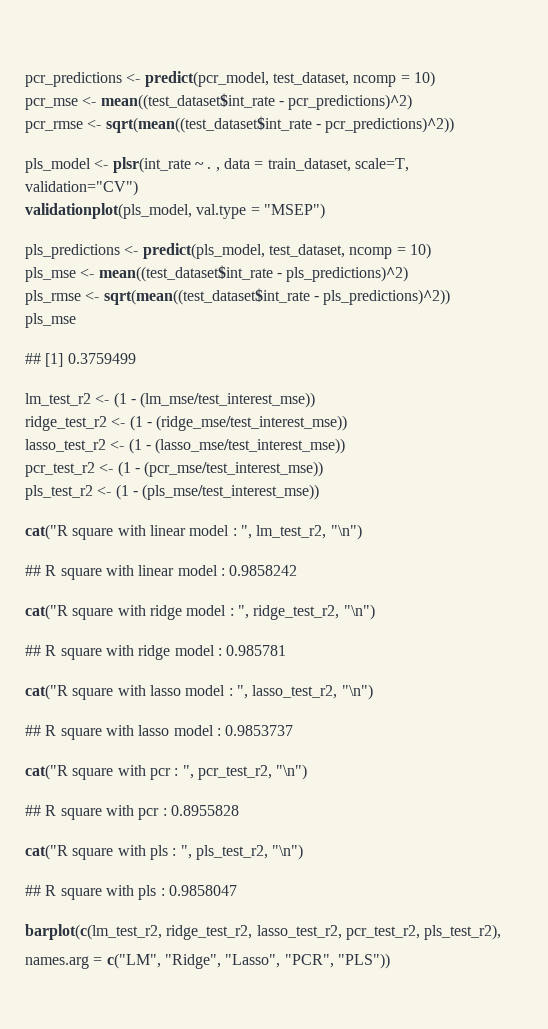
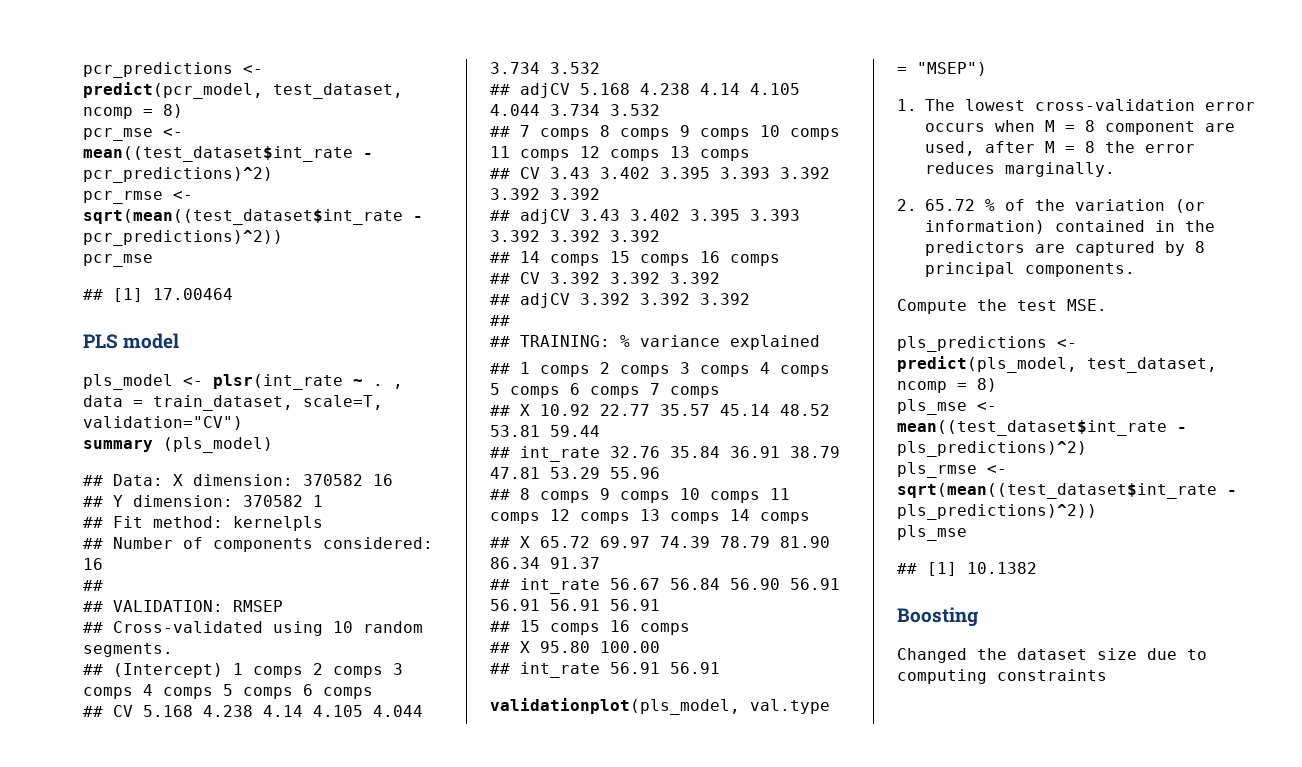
[413,71,435,87] 10) -> [163,104,183,118] 8)
(455, 125) none -> [83,254,153,267] [83,288,233,302] [83,333,180,349] // pcr_mse // ## [1] 17.00464 // PLS model
[25,203,325,219] validationplot(pls_model, val.type = "MSEP") -> [83,437,273,453] [83,474,393,486] [83,495,323,507] [83,516,323,531] [83,537,433,552] [83,558,103,570] [83,580,103,591] [83,600,283,612] [83,621,423,636] [83,643,173,657] [83,663,403,678] [83,684,373,699] [83,705,423,717] [490,62,600,74] [490,83,800,98] [490,104,660,116] [490,125,840,140] [490,146,750,161] [490,167,830,179] [490,188,600,200] [490,209,800,224] [490,230,660,242] [490,251,780,266] [490,272,720,284] [490,293,750,308] [490,315,510,326] [490,335,820,350] [490,362,830,377] [490,383,720,398] [490,404,830,416] [490,425,600,437] [490,446,840,462] [490,467,660,479] [490,488,790,503] [490,509,810,524] [490,536,830,548] [490,557,600,569] [490,578,840,594] [490,599,660,611] [490,620,690,635] [490,641,660,653] [490,662,720,678] [490,698,830,715] [897,62,987,76] [897,99,1255,111] [925,120,1235,135] [925,141,1195,156] [925,162,1115,177] [897,199,1205,213] [925,220,1215,234] [925,241,1205,256] [925,262,1135,277] [897,299,1107,314] summary (pls_model) // ## Data: X dimension: 370582 16 // ## Y dimension: 370582 1 // ## Fit method: kernelpls // ## Number of components considered: 16 // ## // ## VALIDATION: RMSEP // ## Cross-validated using 10 random segments. // ## (Intercept) 1 comps 2 comps 3 comps 4 comps 5 comps 6 comps // ## CV 5.168 4.238 4.14 4.105 4.044 3.734 3.532 // ## adjCV 5.168 4.238 4.14 4.105 4.044 3.734 3.532 // ## 7 comps 8 comps 9 comps 10 comps 11 comps 12 comps 13 comps // ## CV 3.43 3.402 3.395 3.393 3.392 3.392 3.392 // ## adjCV 3.43 3.402 3.395 3.393 3.392 3.392 3.392 // ## 14 comps 15 comps 16 comps // ## CV 3.392 3.392 3.392 // ## adjCV 3.392 3.392 3.392 // ## // ## TRAINING: % variance explained // ## 1 comps 2 comps 3 comps 4 comps 5 comps 6 comps 7 comps // ## X 10.92 22.77 35.57 45.14 48.52 53.81 59.44 // ## int_rate 32.76 35.84 36.91 38.79 47.81 53.29 55.96 // ## 8 comps 9 comps 10 comps 11 comps 12 comps 13 comps 14 comps // ## X 65.72 69.97 74.39 78.79 81.90 86.34 91.37 // ## int_rate 56.67 56.84 56.90 56.91 56.91 56.91 56.91 // ## 15 comps 16 comps // ## X 95.80 100.00 // ## int_rate 56.91 56.91 // validationplot(pls_model, val.type = "MSEP") // 1. The lowest cross-validation error occurs when M = 8 component are used, after M = 8 the error reduces marginally. // 2. 65.72 % of the variation (or information) contained in the predictors are captured by 8 principal components. // Compute the test MSE.
[409,243,431,259] 10) -> [977,378,997,392] 8)
[67,353,136,364] [25,392,316,408] [25,415,348,431] [25,438,346,454] [25,461,324,477] [25,484,320,500] [25,524,362,540] [25,565,298,580] [25,604,375,620] [25,645,287,660] [25,684,373,700] [25,725,294,740] [25,764,308,780] [25,805,239,820] [25,844,304,860] [25,885,237,900] [25,924,502,940] [25,953,390,969] 0.3759499 // lm_test_r2 <- (1 - (lm_mse/test_interest_mse)) // ridge_test_r2 <- (1 - (ridge_mse/test_interest_mse)) // lasso_test_r2 <- (1 - (lasso_mse/test_interest_mse)) // pcr_test_r2 <- (1 - (pcr_mse/test_interest_mse)) // pls_test_r2 <- (1 - (pls_mse/test_interest_mse)) // cat("R square with linear model : ", lm_test_r2, "\n") // ## R square with linear model : 0.9858242 // cat("R square with ridge model : ", ridge_test_r2, "\n") // ## R square with ridge model : 0.985781 // cat("R square with lasso model : ", lasso_test_r2, "\n") // ## R square with lasso model : 0.9853737 // cat("R square with pcr : ", pcr_test_r2, "\n") // ## R square with pcr : 0.8955828 // cat("R square with pls : ", pls_test_r2, "\n") // ## R square with pls : 0.9858047 // barplot(c(lm_test_r2, ridge_test_r2, lasso_test_r2, pcr_test_r2, pls_test_r2), // names.arg = c("LM", "Ridge", "Lasso", "PCR", "PLS")) -> [967,562,1037,574] [897,607,978,627] [897,648,1207,663] [897,669,1107,684] 10.1382 // Boosting // Changed the dataset size due to computing constraints

